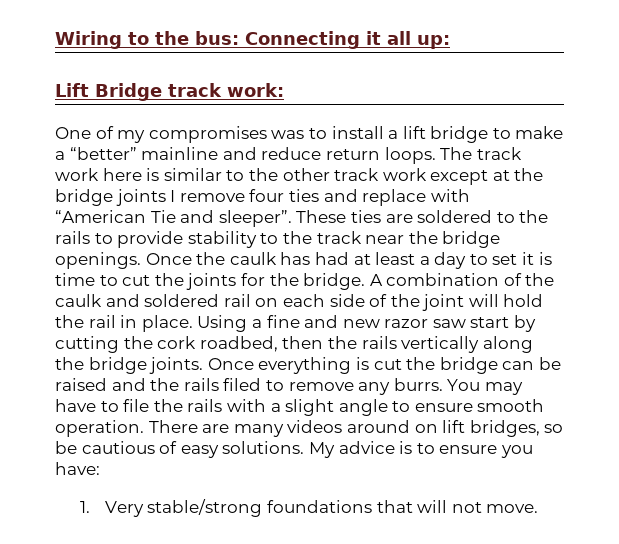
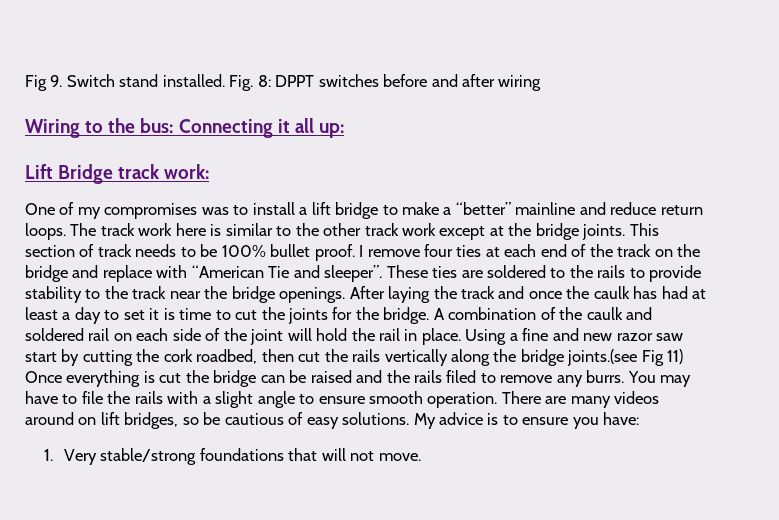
(55, 40) none -> [25,74,542,91] Fig 9. Switch stand installed. Fig. 8: DPPT switches before and after wiring //
[115,189,319,206] joints I remove four ties -> [582,223,659,240] [25,244,701,261] [25,265,68,282] joints. This section of track needs to be 100% bullet proof. I remove four ties at each end of the track on the bridge
[145,253,192,265] Once -> [349,286,562,303] After laying the track and once
(324, 342) none -> [298,352,321,362] cut
[149,357,204,374] joints. -> [567,349,684,366] joints.(see Fig 11)

